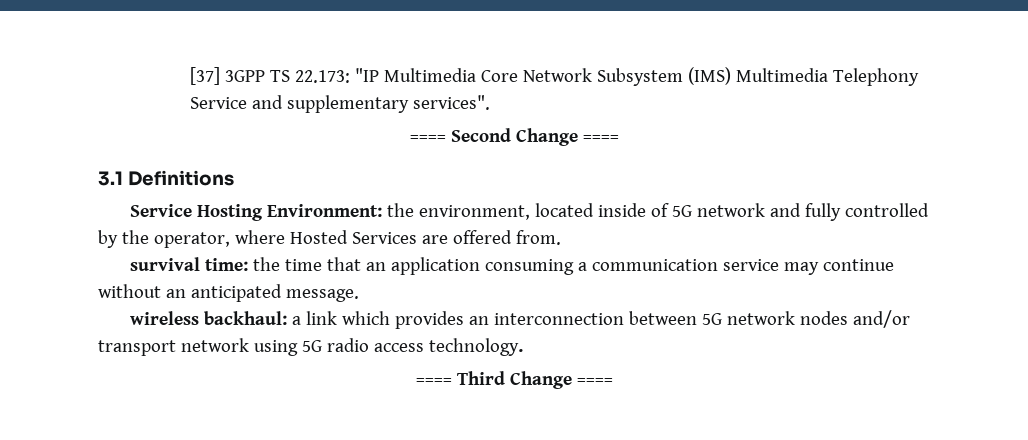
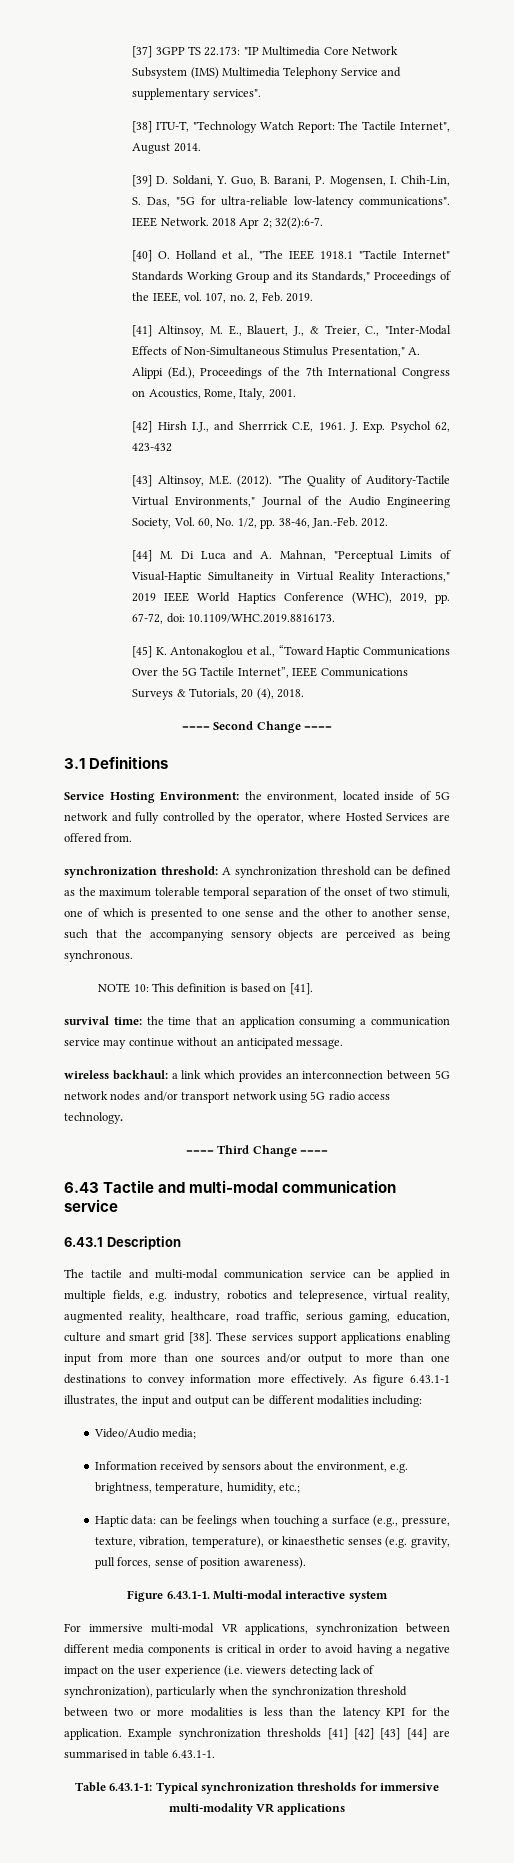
(491, 102) none -> [132,121,450,133] [132,143,201,154] [132,175,450,187] [132,196,450,208] [132,217,324,229] [132,250,451,262] [132,271,451,283] [132,292,313,303] [132,325,452,337] [132,346,421,357] [132,367,450,379] [132,388,296,400] [132,421,450,433] [132,443,173,452] [132,475,450,487] [131,496,450,508] [132,517,389,529] [132,550,452,562] [131,571,451,583] [132,592,451,604] [132,613,336,624] [132,645,450,658] [132,667,408,678] [132,688,305,700] // [38] ITU-T, "Technology Watch Report: The Tactile Internet", August 2014. // [39] D. Soldani, Y. Guo, B. Barani, P. Mogensen, I. Chih-Lin, S. Das, "5G for ultra-reliable low-latency communications". IEEE Network. 2018 Apr 2; 32(2):6-7. // [40] O. Holland et al., "The IEEE 1918.1 "Tactile Internet" Standards Working Group and its Standards," Proceedings of the IEEE, vol. 107, no. 2, Feb. 2019. // [41] Altinsoy, M. E., Blauert, J., & Treier, C., "Inter-Modal Effects of Non-Simultaneous Stimulus Presentation," A. Alippi (Ed.), Proceedings of the 7th International Congress on Acoustics, Rome, Italy, 2001. // [42] Hirsh I.J., and Sherrrick C.E, 1961. J. Exp. Psychol 62, 423-432 // [43] Altinsoy, M.E. (2012). "The Quality of Auditory-Tactile Virtual Environments," Journal of the Audio Engineering Society, Vol. 60, No. 1/2, pp. 38-46, Jan.-Feb. 2012. // [44] M. Di Luca and A. Mahnan, "Perceptual Limits of Visual-Haptic Simultaneity in Virtual Reality Interactions," 2019 IEEE World Haptics Conference (WHC), 2019, pp. 67-72, doi: 10.1109/WHC.2019.8816173. // [45] K. Antonakoglou et al., “Toward Haptic Communications Over the 5G Tactile Internet”, IEEE Communications Surveys & Tutorials, 20 (4), 2018.
(561, 237) none -> [64,866,451,878] [64,887,451,899] [64,908,451,920] [64,929,451,941] [64,950,133,962] [98,983,313,995] // synchronization threshold: A synchronization threshold can be defined as the maximum tolerable temporal separation of the onset of two stimuli, one of which is presented to one sense and the other to another sense, such that the accompanying sensory objects are perceived as being synchronous. // NOTE 10: This definition is based on [41].
(613, 381) none -> [64,1180,397,1193] [64,1199,118,1212] [64,1236,181,1250] [64,1269,450,1281] [64,1290,450,1302] [64,1311,450,1323] [64,1332,450,1344] [64,1353,450,1365] [64,1374,450,1386] [64,1395,423,1407] [93,1428,197,1439] [94,1461,409,1473] [94,1482,300,1494] [94,1515,450,1527] [94,1536,450,1548] [94,1557,306,1569] [127,1590,388,1602] [64,1623,450,1635] [64,1644,451,1656] [64,1665,375,1677] [64,1686,407,1698] [64,1707,451,1719] [64,1728,450,1740] [64,1749,216,1759] [74,1782,440,1794] [168,1803,346,1815] // 6.43 Tactile and multi-modal communication service // 6.43.1 Description // The tactile and multi-modal communication service can be applied in multiple fields, e.g. industry, robotics and telepresence, virtual reality, augmented reality, healthcare, road traffic, serious gaming, education, culture and smart grid [38]. These services support applications enabling input from more than one sources and/or output to more than one destinations to convey information more effectively. As figure 6.43.1-1 illustrates, the input and output can be different modalities including: // Video/Audio media; // Information received by sensors about the environment, e.g. brightness, temperature, humidity, etc.; // Haptic data: can be feelings when touching a surface (e.g., pressure, texture, vibration, temperature), or kinaesthetic senses (e.g. gravity, pull forces, sense of position awareness). // Figure 6.43.1-1. Multi-modal interactive system // For immersive multi-modal VR applications, synchronization between different media components is critical in order to avoid having a negative impact on the user experience (i.e. viewers detecting lack of synchronization), particularly when the synchronization threshold between two or more modalities is less than the latency KPI for the application. Example synchronization thresholds [41] [42] [43] [44] are summarised in table 6.43.1-1. // Table 6.43.1-1: Typical synchronization thresholds for immersive multi-modality VR applications

